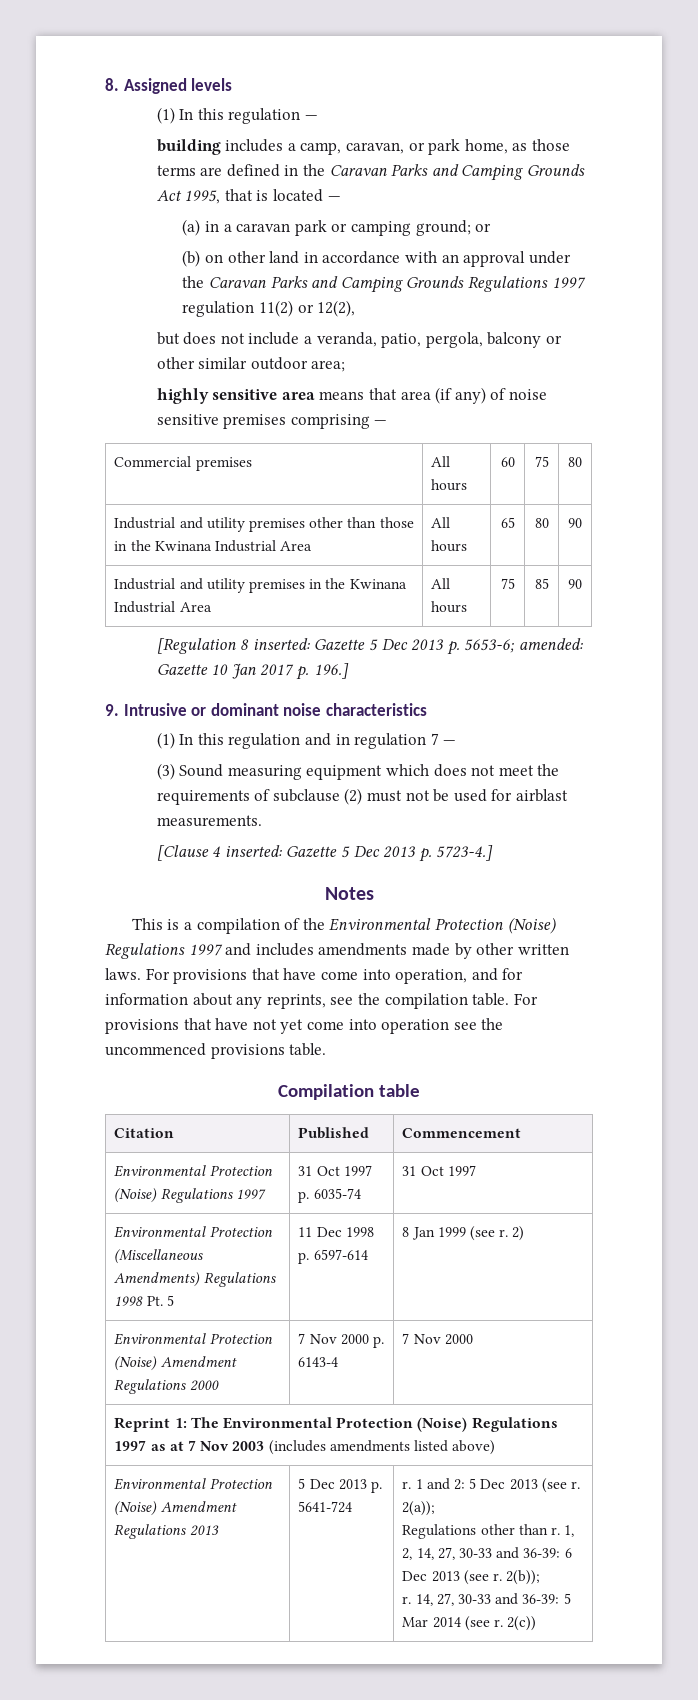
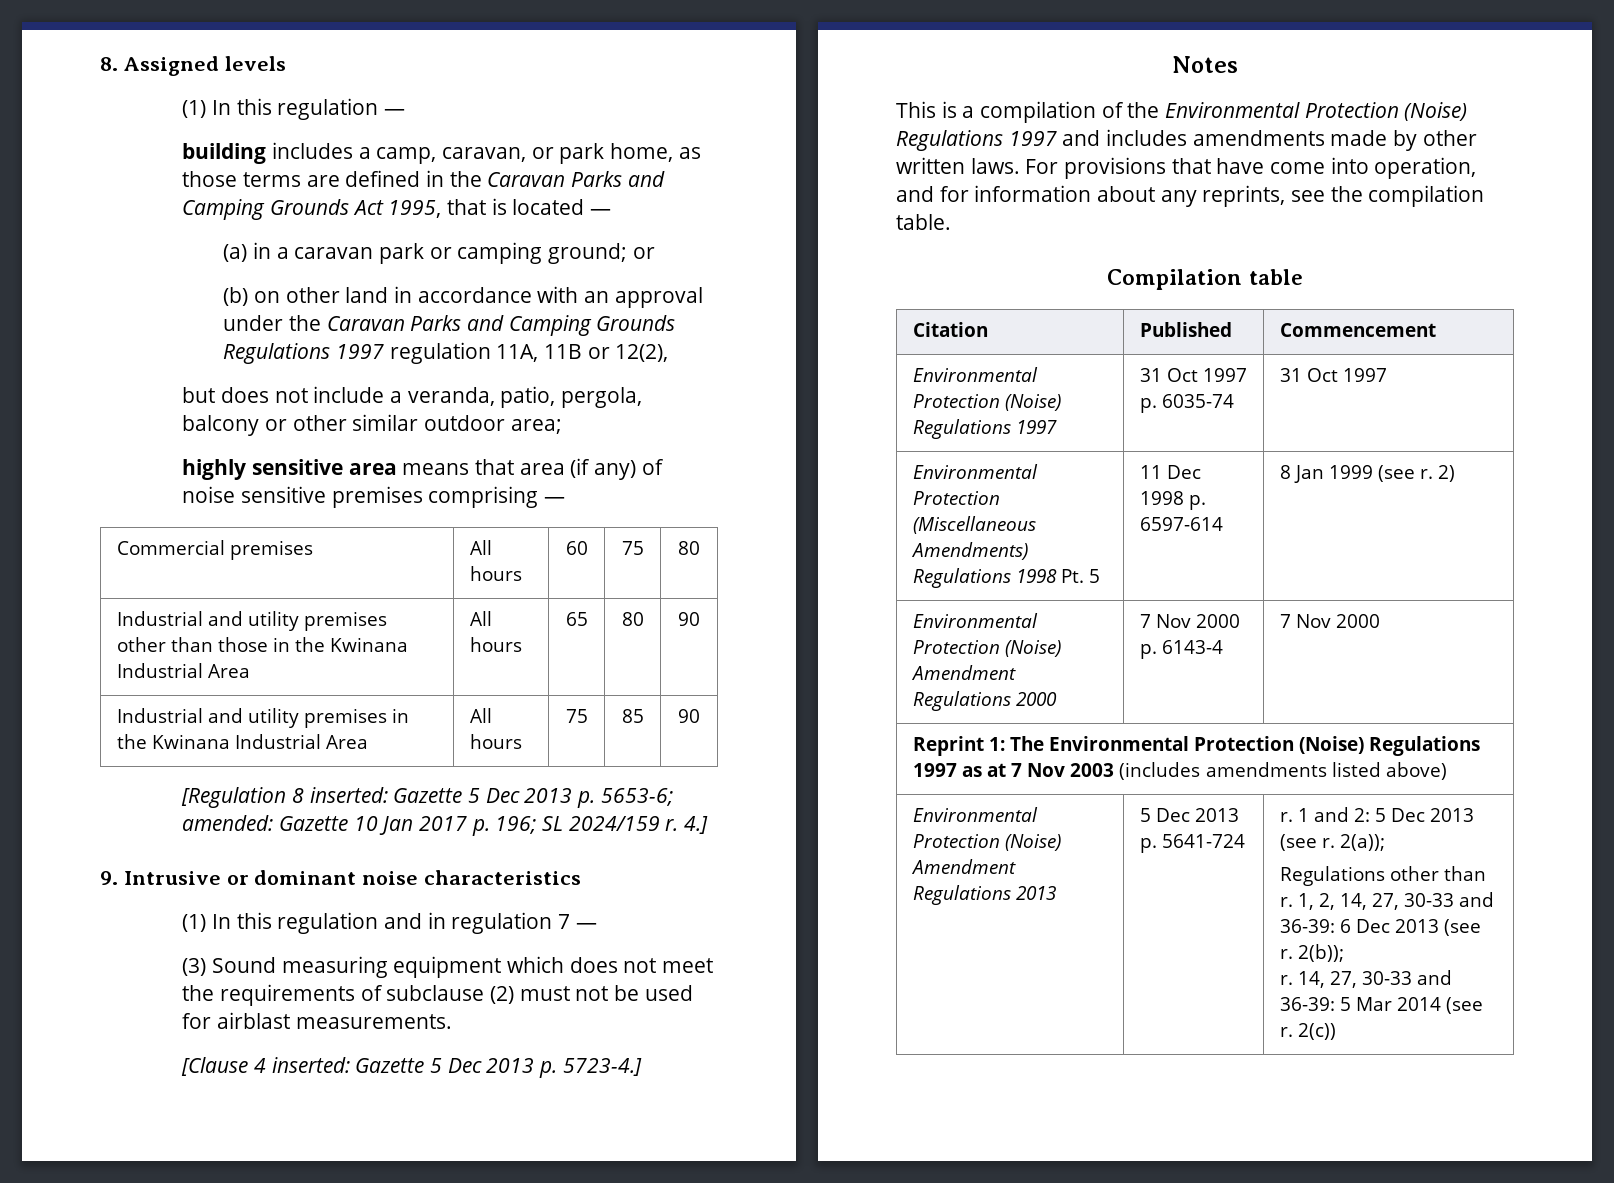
[258,300,293,317] 11(2) -> [496,344,582,362] 11A, 11B
[313,663,349,679] 196.] -> [495,816,708,834] 196; SL 2024/159 r. 4.]
[513,993,538,1005] [105,1018,504,1034] [105,1043,327,1059] For provisions that have not yet come into operation see the uncommenced provisions table. -> (951, 222) none

